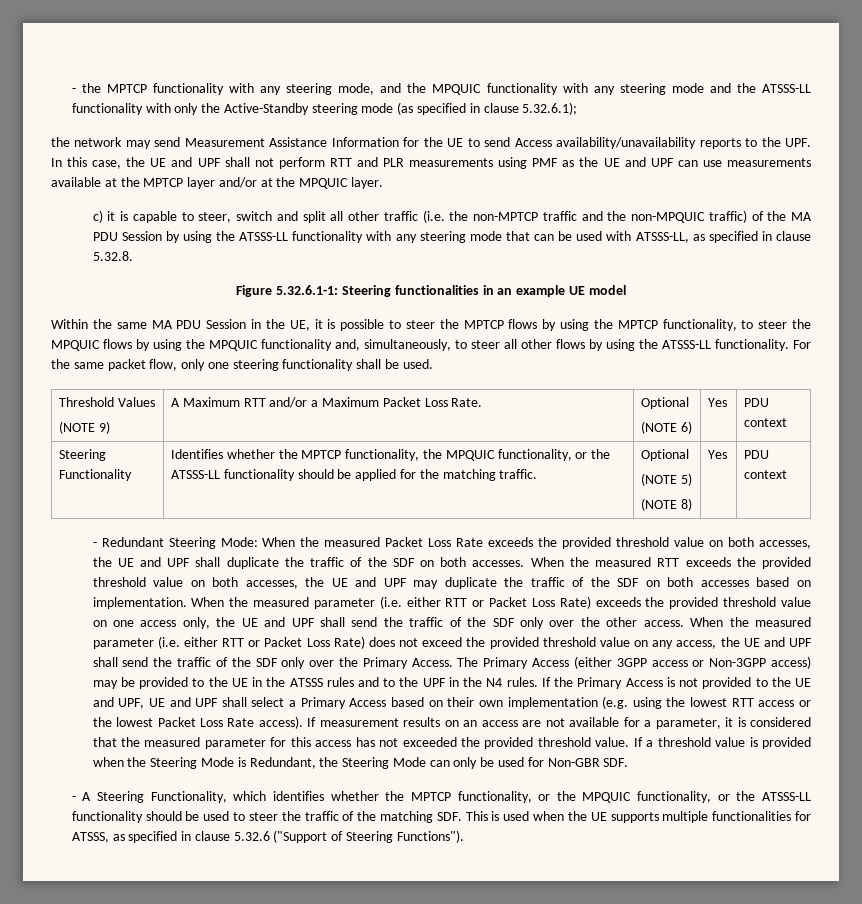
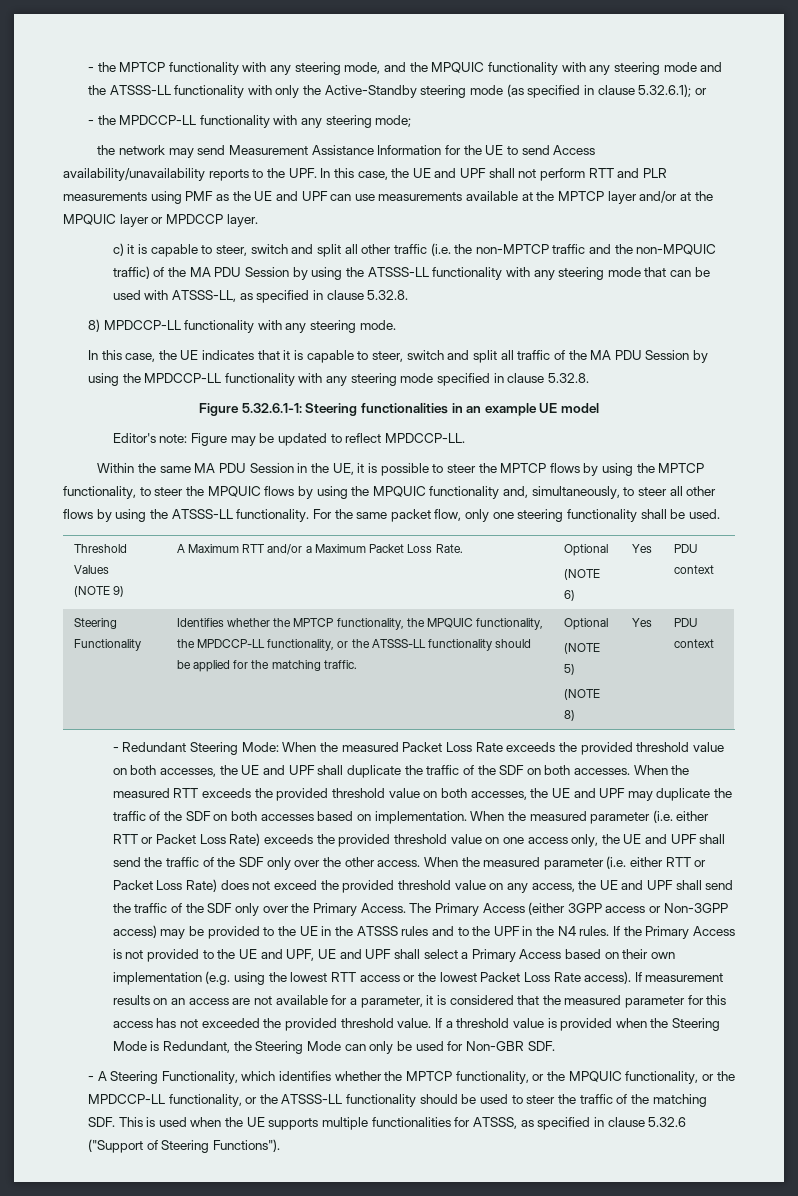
(578, 108) none -> [694,88,707,95] [87,115,412,128] or // - the MPDCCP-LL functionality with any steering mode;
(349, 183) none -> [119,214,223,227] layer or MPDCCP
(133, 256) none -> [87,319,396,333] [87,350,709,363] [87,373,589,386] // 8) MPDCCP-LL functionality with any steering mode. // In this case, the UE indicates that it is capable to steer, switch and split all traffic of the MA PDU Session by using the MPDCCP-LL functionality with any steering mode specified in clause 5.32.8.
(626, 290) none -> [112,433,465,446] // Editor's note: Figure may be updated to reflect MPDCCP-LL.
(572, 455) none -> [176,639,335,651] the MPDCCP-LL functionality,
(756, 796) none -> [87,1094,278,1107] MPDCCP-LL functionality, or the

